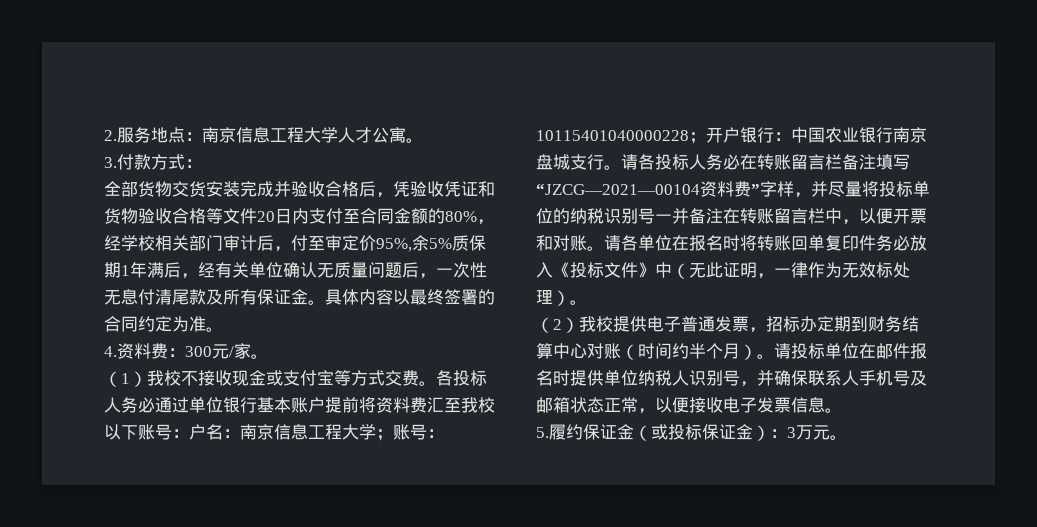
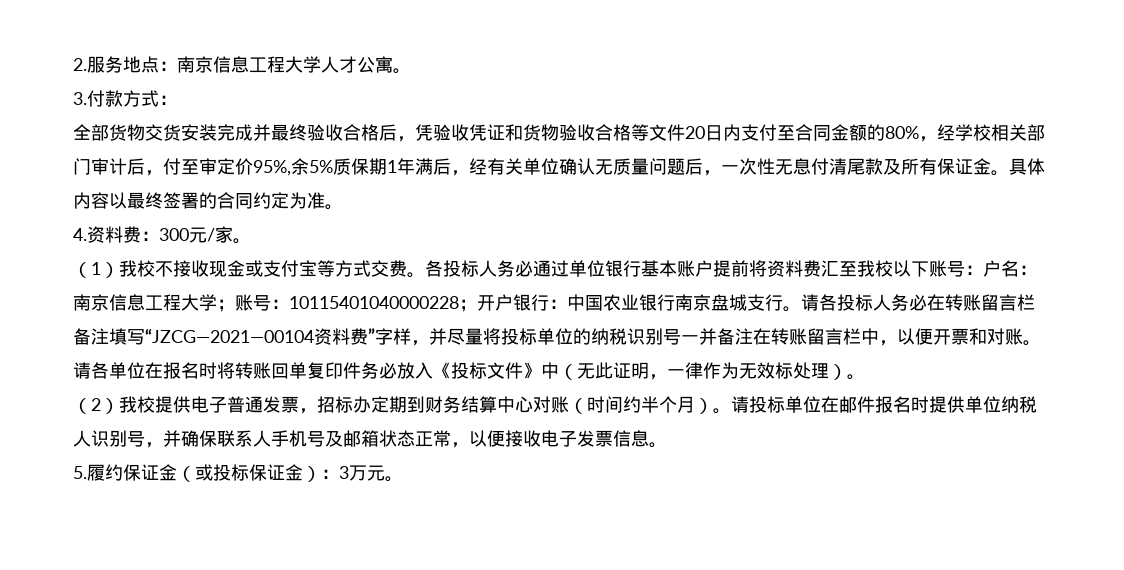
(291, 189) none -> [271,124,307,141] 最终

